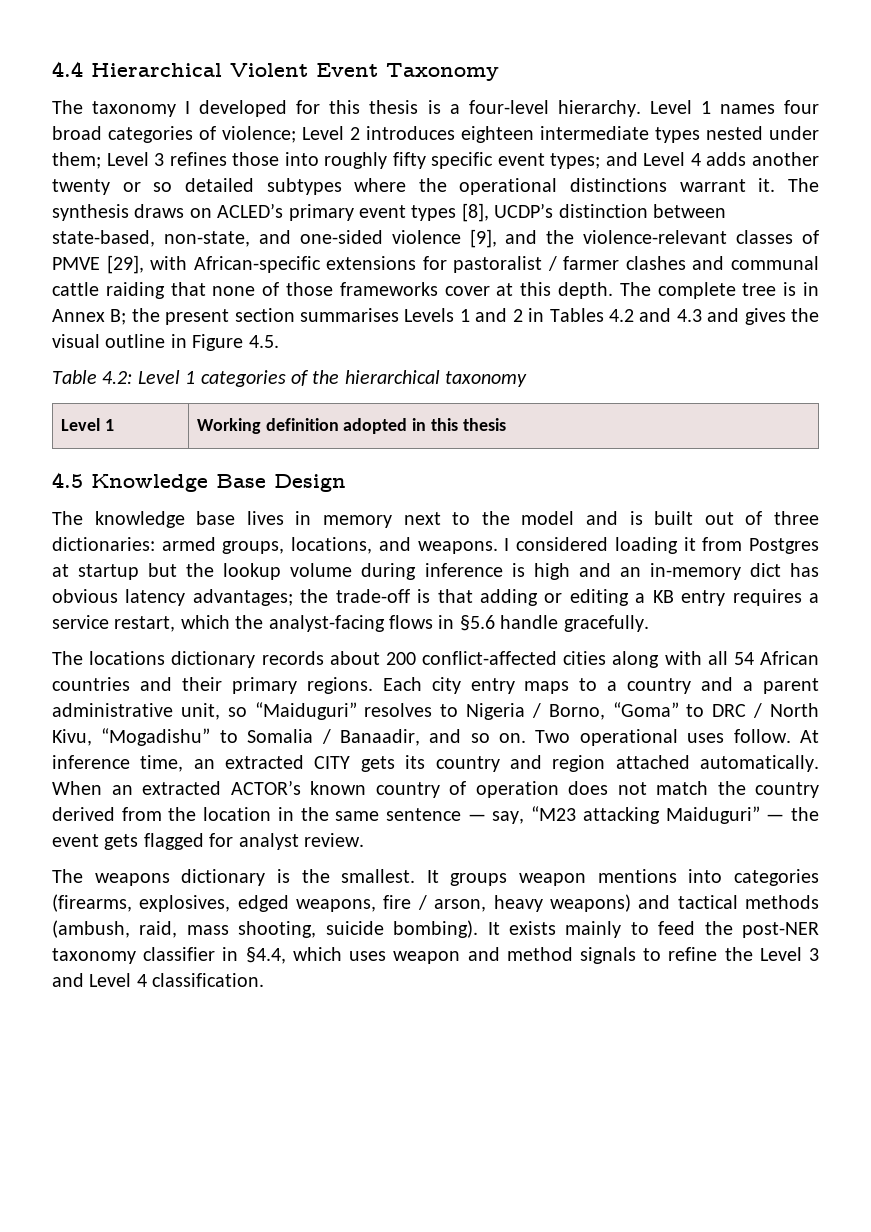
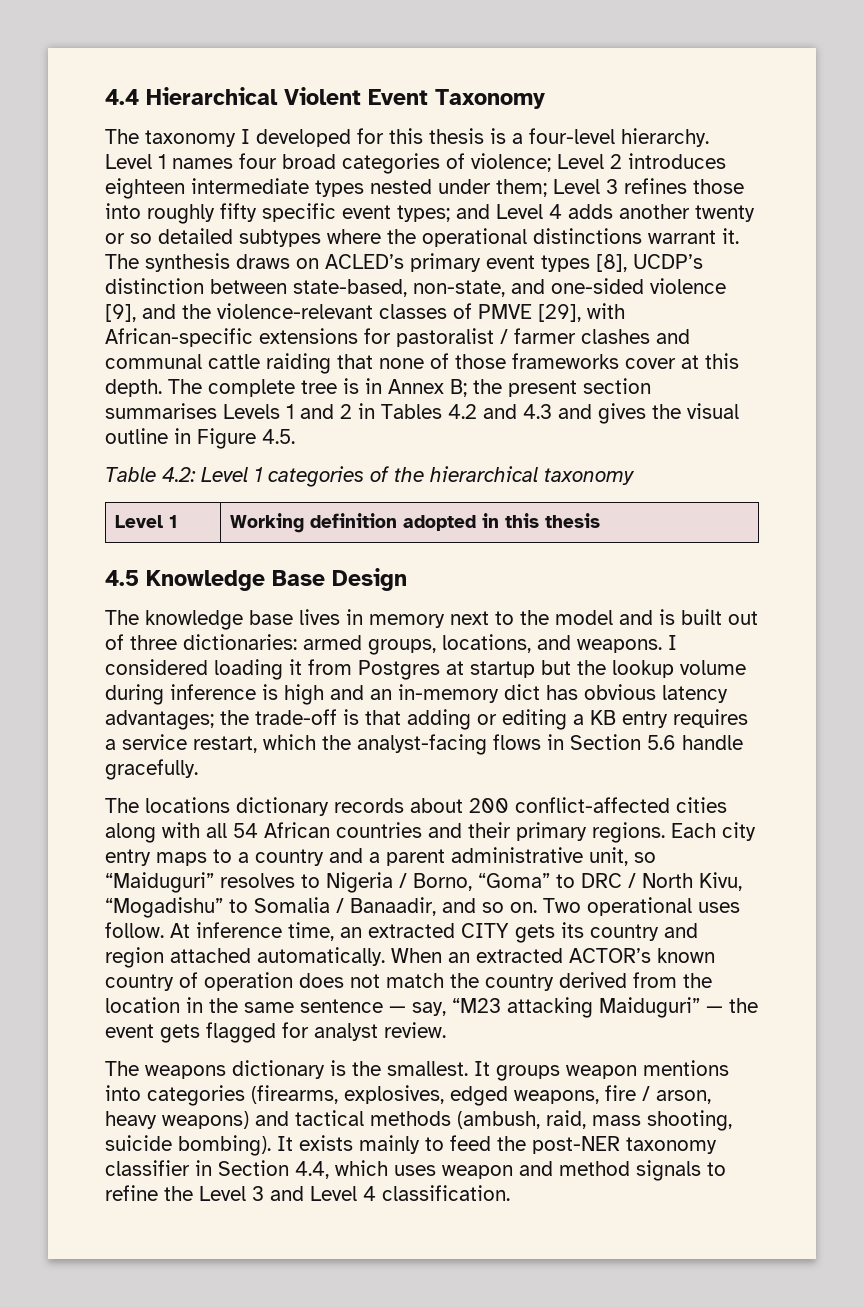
[459,615,495,631] §5.6 -> [570,734,676,750] Section 5.6
[245,947,286,964] §4.4, -> [218,1160,329,1179] Section 4.4,

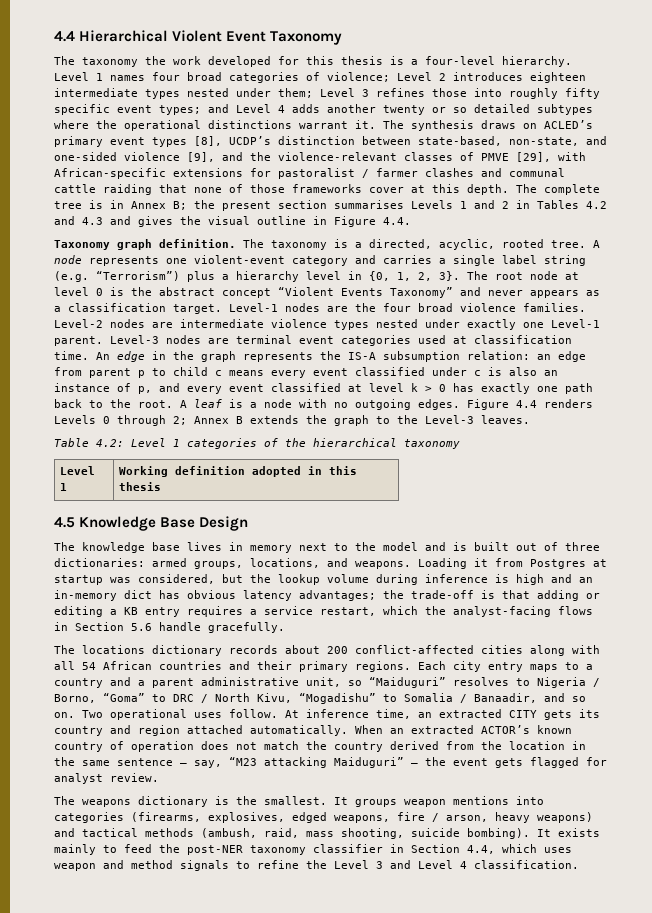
[241,129,250,144] I -> [145,56,201,65] the work
[262,429,295,444] 4.5. -> [383,217,411,225] [54,239,600,250] [54,255,586,266] [54,271,579,282] [54,287,600,298] [54,303,586,314] [54,319,600,330] [54,335,572,346] [54,351,586,362] [54,367,558,378] [54,383,593,394] [54,399,593,410] [54,415,530,426] 4.4. // Taxonomy graph definition. The taxonomy is a directed, acyclic, rooted tree. A node represents one violent-event category and carries a single label string (e.g. “Terrorism”) plus a hierarchy level in {0, 1, 2, 3}. The root node at level 0 is the abstract concept “Violent Events Taxonomy” and never appears as a classification target. Level-1 nodes are the four broad violence families. Level-2 nodes are intermediate violence types nested under exactly one Level-1 parent. Level-3 nodes are terminal event categories used at classification time. An edge in the graph represents the IS-A subsumption relation: an edge from parent p to child c means every event classified under c is also an instance of p, and every event classified at level k > 0 has exactly one path back to the root. A leaf is a node with no outgoing edges. Figure 4.4 renders Levels 0 through 2; Annex B extends the graph to the Level-3 leaves.
[668,635,677,650] [105,659,283,680] I considered loading -> [418,558,467,569] Loading
(535, 669) none -> [110,574,215,584] was considered,

